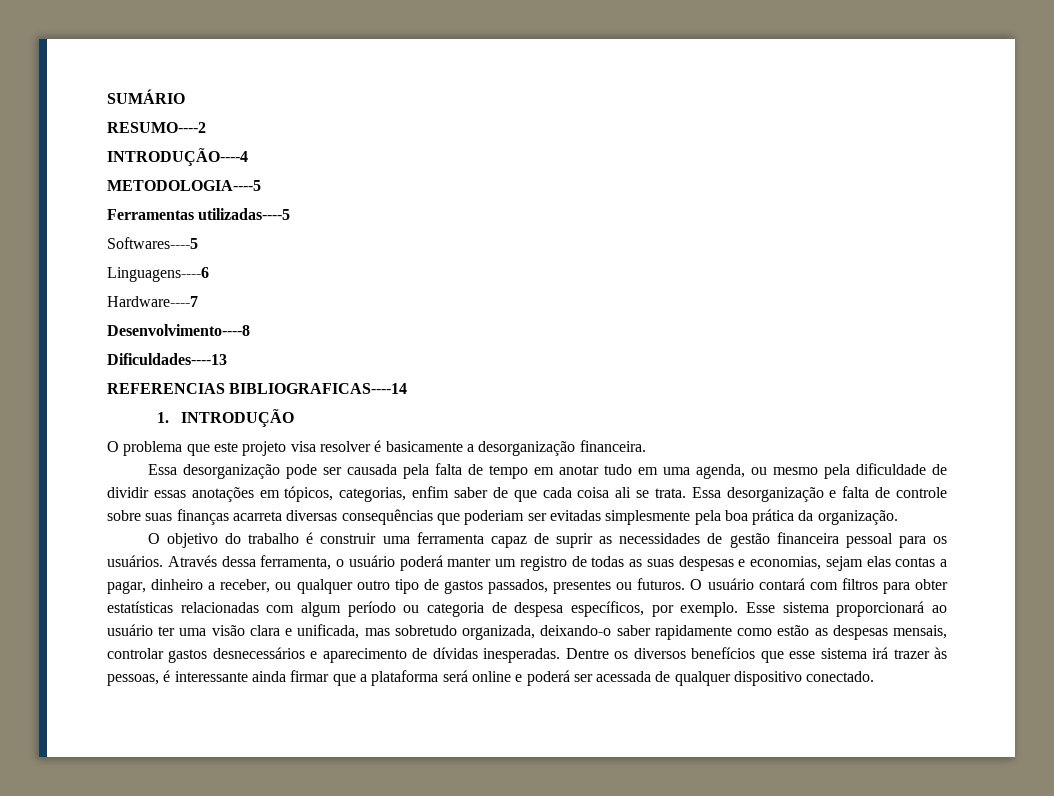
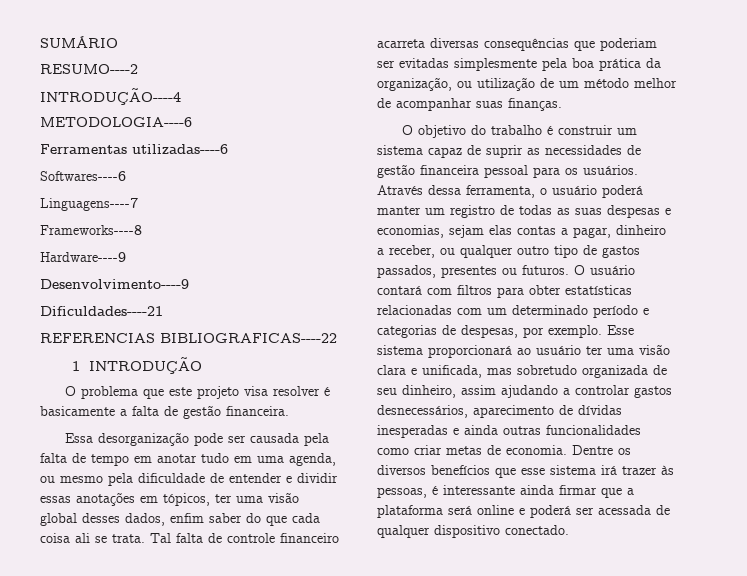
[107,180,261,191] METODOLOGIA----5 -> [40,117,192,127] METODOLOGIA----6
[198,208,291,220] [107,237,198,249] [107,267,209,282] [107,296,198,307] [107,324,250,336] [107,353,227,365] utilizadas----5 // Softwares----5 // Linguagens----6 // Hardware----7 // Desenvolvimento----8 // Dificuldades----13 -> [132,144,228,154] [40,171,126,181] [40,198,138,211] [40,225,142,235] [40,252,126,262] [40,279,189,289] [40,306,163,316] utilizadas----6 // Softwares----6 // Linguagens----7 // Frameworks----8 // Hardware----9 // Desenvolvimento----9 // Dificuldades----21
[229,383,408,394] [156,412,169,423] BIBLIOGRAFICAS----14 // 1. -> [160,333,337,343] [72,361,81,371] BIBLIOGRAFICAS----22 // 1
[478,441,576,456] desorganização -> [132,405,221,419] falta de gestão
(947, 469) none -> [229,473,292,483] entender e
[339,487,407,502] categorias, -> [215,492,299,503] [40,513,165,526] ter uma visão global desses dados,
[492,487,508,498] de -> [246,513,261,523] do
[691,486,948,502] [107,509,229,525] Essa desorganização e falta de controle sobre suas finanças -> [150,533,339,543] Tal falta de controle financeiro
[817,510,898,525] organização. -> [377,77,677,91] [377,98,562,111] organização, ou utilização de um método melhor de acompanhar suas finanças.
[382,532,484,544] uma ferramenta -> [616,128,637,135] [377,145,423,155] um sistema
[301,601,644,617] algum período ou categoria de despesa específicos, -> [487,305,649,318] [377,325,518,338] um determinado período e categorias de despesas,
[462,625,948,640] [107,647,561,663] organizada, deixando-o saber rapidamente como estão as despesas mensais, controlar gastos desnecessários e aparecimento de dívidas inesperadas. -> [582,365,667,378] [377,385,672,398] [377,405,622,418] [377,425,641,438] [377,445,567,455] organizada de seu dinheiro, assim ajudando a controlar gastos desnecessários, aparecimento de dívidas inesperadas e ainda outras funcionalidades como criar metas de economia.

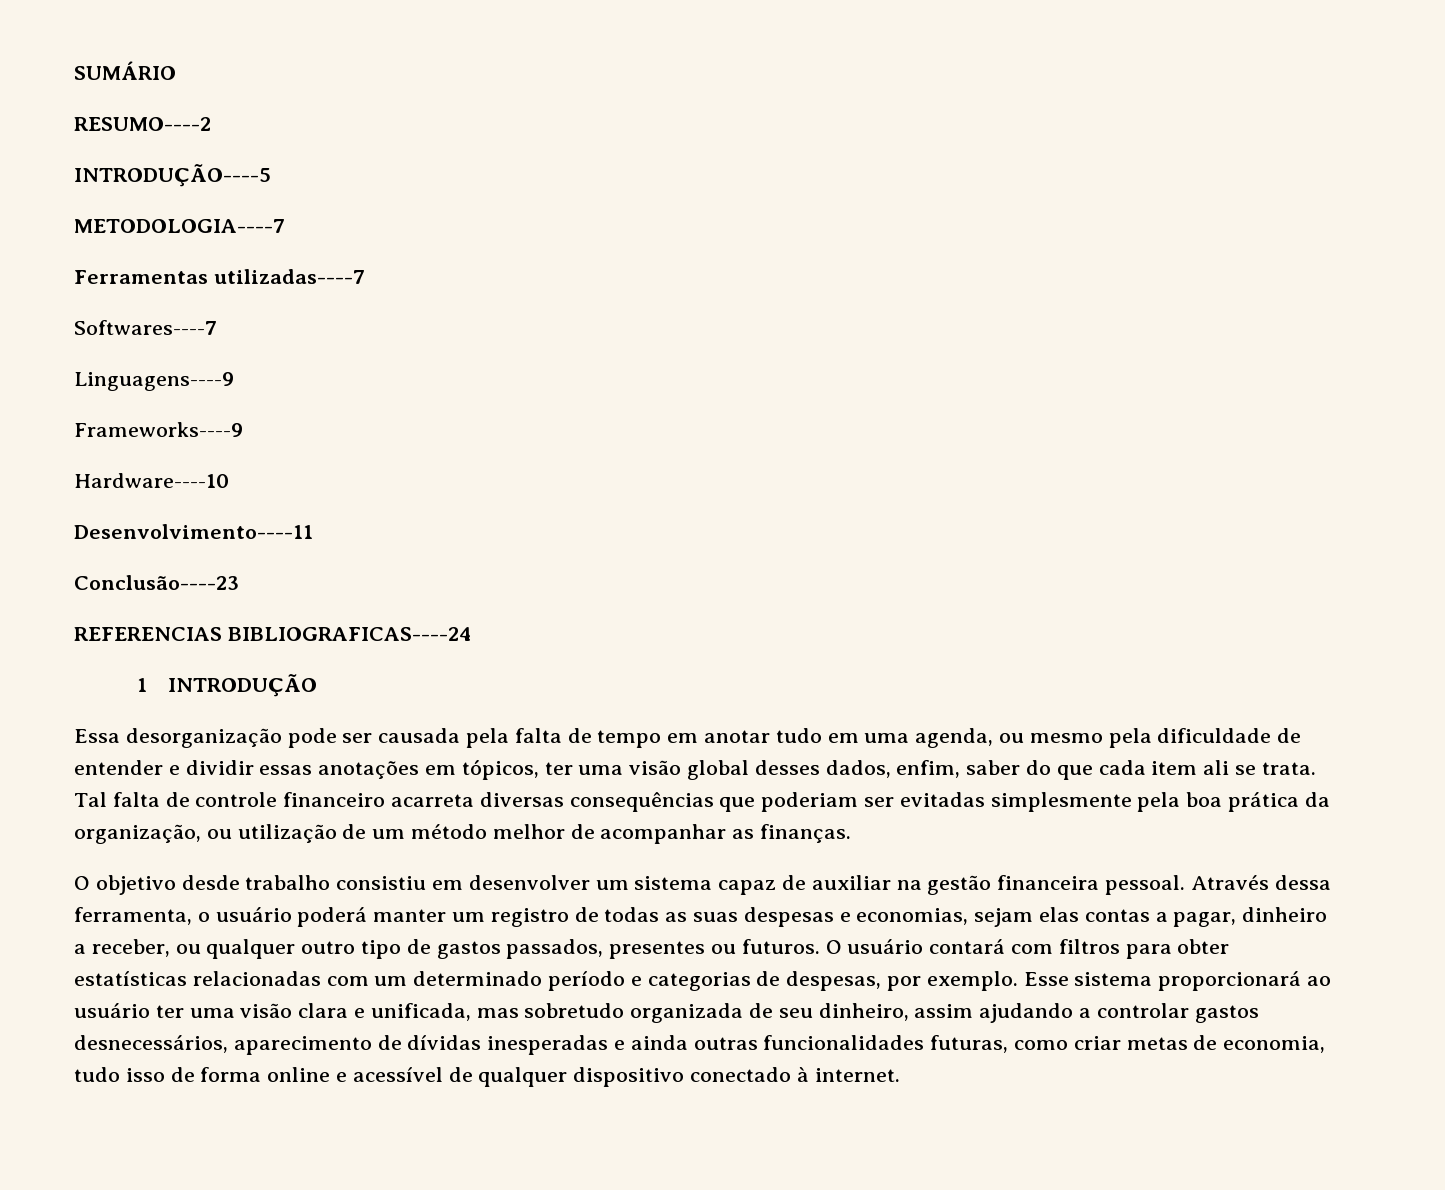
[40,88,181,105] [40,117,192,127] INTRODUÇÃO----4 // METODOLOGIA----6 -> [74,164,271,187] [74,219,285,233] INTRODUÇÃO----5 // METODOLOGIA----7
[132,144,228,154] [40,171,126,181] [40,198,138,211] [40,225,142,235] [40,252,126,262] [40,279,189,289] [40,306,163,316] utilizadas----6 // Softwares----6 // Linguagens----7 // Frameworks----8 // Hardware----9 // Desenvolvimento----9 // Dificuldades----21 -> [213,269,365,284] [74,320,217,335] [74,372,234,391] [74,422,243,437] [74,473,229,488] [74,524,313,539] [74,575,239,590] utilizadas----7 // Softwares----7 // Linguagens----9 // Frameworks----9 // Hardware----10 // Desenvolvimento----11 // Conclusão----23
[160,333,337,343] BIBLIOGRAFICAS----22 -> [227,627,471,641] BIBLIOGRAFICAS----24
[64,386,330,399] [40,405,289,419] // O problema que este projeto visa resolver é basicamente a falta de gestão financeira. -> (318, 685) none
[170,513,204,523] enfim -> [896,760,961,778] enfim,
[40,533,70,543] coisa -> [1151,761,1198,775] item
[476,101,503,108] suas -> [732,829,755,839] as
[470,125,637,135] [377,145,641,158] [377,164,638,178] do trabalho é construir um sistema capaz de suprir as necessidades de gestão financeira pessoal para os usuários. -> [181,875,1186,895] desde trabalho consistiu em desenvolver um sistema capaz de auxiliar na gestão financeira pessoal.
(641, 430) none -> [930,1035,1009,1053] futuras,
[506,445,631,455] [377,465,674,478] [377,485,634,498] [377,505,670,518] [377,525,569,538] economia. Dentre os diversos benefícios que esse sistema irá trazer às pessoas, é interessante ainda firmar que a plataforma será online e poderá ser acessada de qualquer dispositivo conectado. -> [1223,1036,1326,1053] [74,1067,900,1087] economia, tudo isso de forma online e acessível de qualquer dispositivo conectado à internet.

